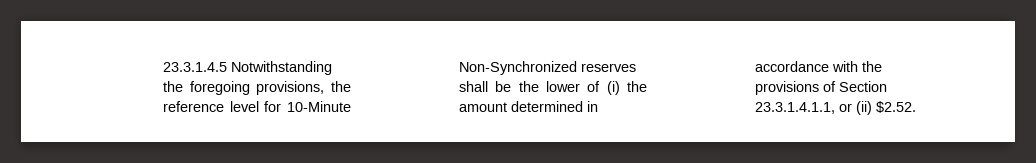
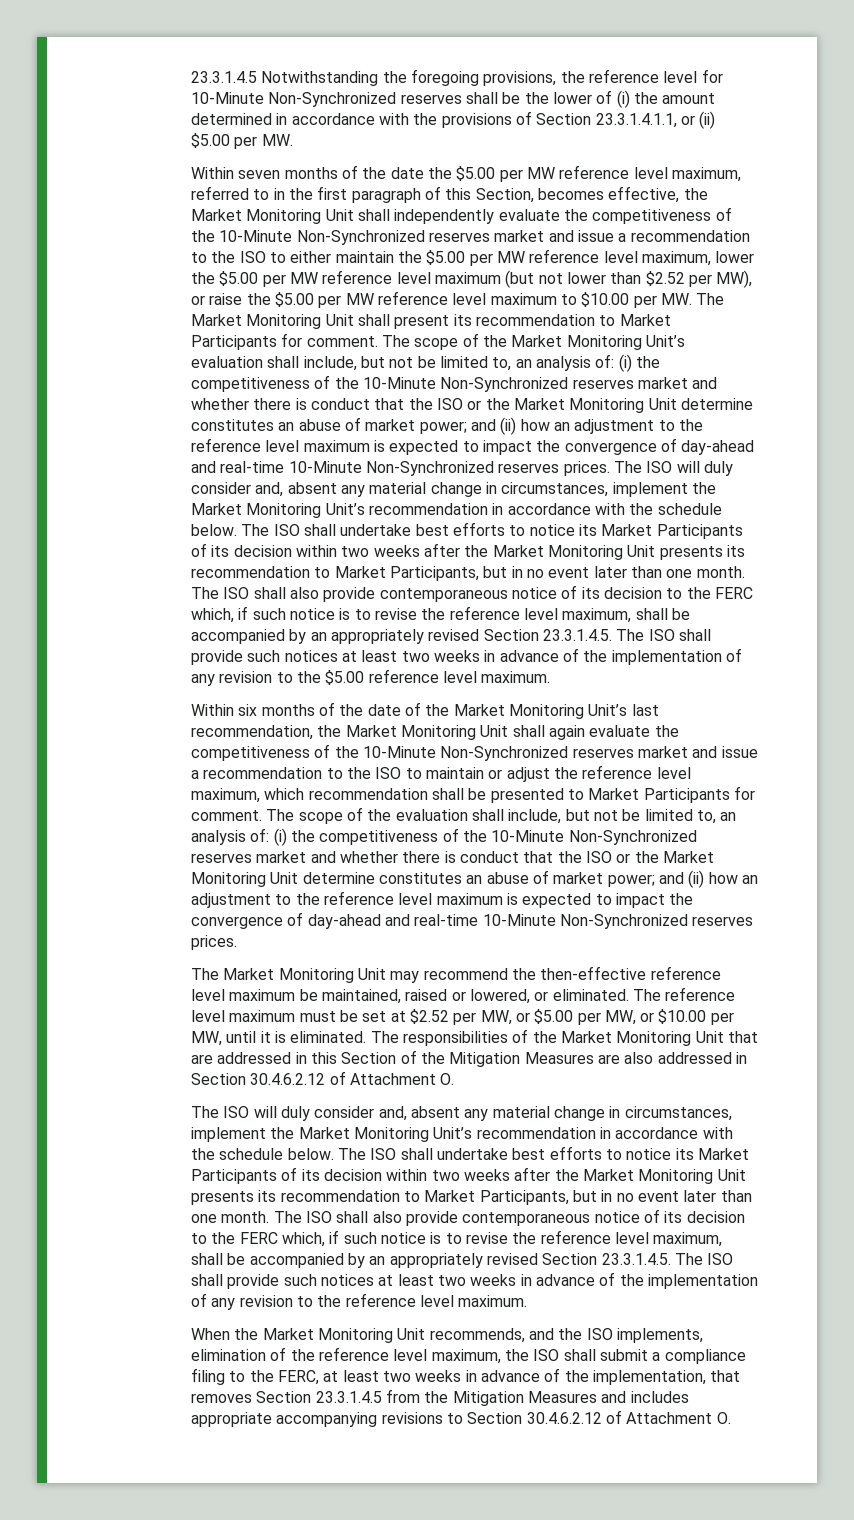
[876,101,917,113] $2.52. -> [191,133,293,149] [191,165,741,182] [191,186,708,203] [191,207,732,224] [191,230,750,245] [191,249,755,266] [191,270,753,288] [191,291,725,308] [191,314,671,329] [191,333,685,350] [191,354,660,372] [191,375,718,392] [191,398,753,413] [191,417,703,435] [191,438,755,455] [191,461,733,476] [191,482,716,497] [191,503,722,518] [191,522,743,539] [191,543,745,560] [191,566,745,581] [191,585,753,602] [191,606,690,623] [191,629,711,644] [191,648,742,665] [191,669,551,686] [191,702,659,719] [191,725,679,740] [191,744,758,761] [191,765,691,782] [191,786,755,803] [191,807,737,824] [191,828,697,846] [191,851,714,863] [191,870,758,888] [191,891,694,908] [191,912,754,929] [191,935,238,950] [191,966,721,983] [191,987,736,1004] [191,1009,734,1025] [191,1029,758,1046] [191,1050,747,1067] [191,1071,455,1085] [191,1106,732,1121] [191,1127,733,1142] [191,1146,749,1160] [191,1167,746,1184] [191,1190,752,1205] [191,1209,745,1226] [191,1230,723,1247] [191,1253,734,1268] [191,1272,758,1289] [191,1293,528,1310] [191,1328,703,1343] [191,1347,746,1364] [191,1368,741,1385] [191,1389,689,1406] [191,1410,731,1427] $5.00 per MW. // Within seven months of the date the $5.00 per MW reference level maximum, referred to in the first paragraph of this Section, becomes effective, the Market Monitoring Unit shall independently evaluate the competitiveness of the 10-Minute Non-Synchronized reserves market and issue a recommendation to the ISO to either maintain the $5.00 per MW reference level maximum, lower the $5.00 per MW reference level maximum (but not lower than $2.52 per MW), or raise the $5.00 per MW reference level maximum to $10.00 per MW. The Market Monitoring Unit shall present its recommendation to Market Participants for comment. The scope of the Market Monitoring Unit’s evaluation shall include, but not be limited to, an analysis of: (i) the competitiveness of the 10-Minute Non-Synchronized reserves market and whether there is conduct that the ISO or the Market Monitoring Unit determine constitutes an abuse of market power; and (ii) how an adjustment to the reference level maximum is expected to impact the convergence of day-ahead and real-time 10-Minute Non-Synchronized reserves prices. The ISO will duly consider and, absent any material change in circumstances, implement the Market Monitoring Unit’s recommendation in accordance with the schedule below. The ISO shall undertake best efforts to notice its Market Participants of its decision within two weeks after the Market Monitoring Unit presents its recommendation to Market Participants, but in no event later than one month. The ISO shall also provide contemporaneous notice of its decision to the FERC which, if such notice is to revise the reference level maximum, shall be accompanied by an appropriately revised Section 23.3.1.4.5. The ISO shall provide such notices at least two weeks in advance of the implementation of any revision to the $5.00 reference level maximum. // Within six months of the date of the Market Monitoring Unit’s last recommendation, the Market Monitoring Unit shall again evaluate the competitiveness of the 10-Minute Non-Synchronized reserves market and issue a recommendation to the ISO to maintain or adjust the reference level maximum, which recommendation shall be presented to Market Participants for comment. The scope of the evaluation shall include, but not be limited to, an analysis of: (i) the competitiveness of the 10-Minute Non-Synchronized reserves market and whether there is conduct that the ISO or the Market Monitoring Unit determine constitutes an abuse of market power; and (ii) how an adjustment to the reference level maximum is expected to impact the convergence of day-ahead and real-time 10-Minute Non-Synchronized reserves prices. // The Market Monitoring Unit may recommend the then-effective reference level maximum be maintained, raised or lowered, or eliminated. The reference level maximum must be set at $2.52 per MW, or $5.00 per MW, or $10.00 per MW, until it is eliminated. The responsibilities of the Market Monitoring Unit that are addressed in this Section of the Mitigation Measures are also addressed in Section 30.4.6.2.12 of Attachment O. // The ISO will duly consider and, absent any material change in circumstances, implement the Market Monitoring Unit’s recommendation in accordance with the schedule below. The ISO shall undertake best efforts to notice its Market Participants of its decision within two weeks after the Market Monitoring Unit presents its recommendation to Market Participants, but in no event later than one month. The ISO shall also provide contemporaneous notice of its decision to the FERC which, if such notice is to revise the reference level maximum, shall be accompanied by an appropriately revised Section 23.3.1.4.5. The ISO shall provide such notices at least two weeks in advance of the implementation of any revision to the reference level maximum. // When the Market Monitoring Unit recommends, and the ISO implements, elimination of the reference level maximum, the ISO shall submit a compliance filing to the FERC, at least two weeks in advance of the implementation, that removes Section 23.3.1.4.5 from the Mitigation Measures and includes appropriate accompanying revisions to Section 30.4.6.2.12 of Attachment O.

